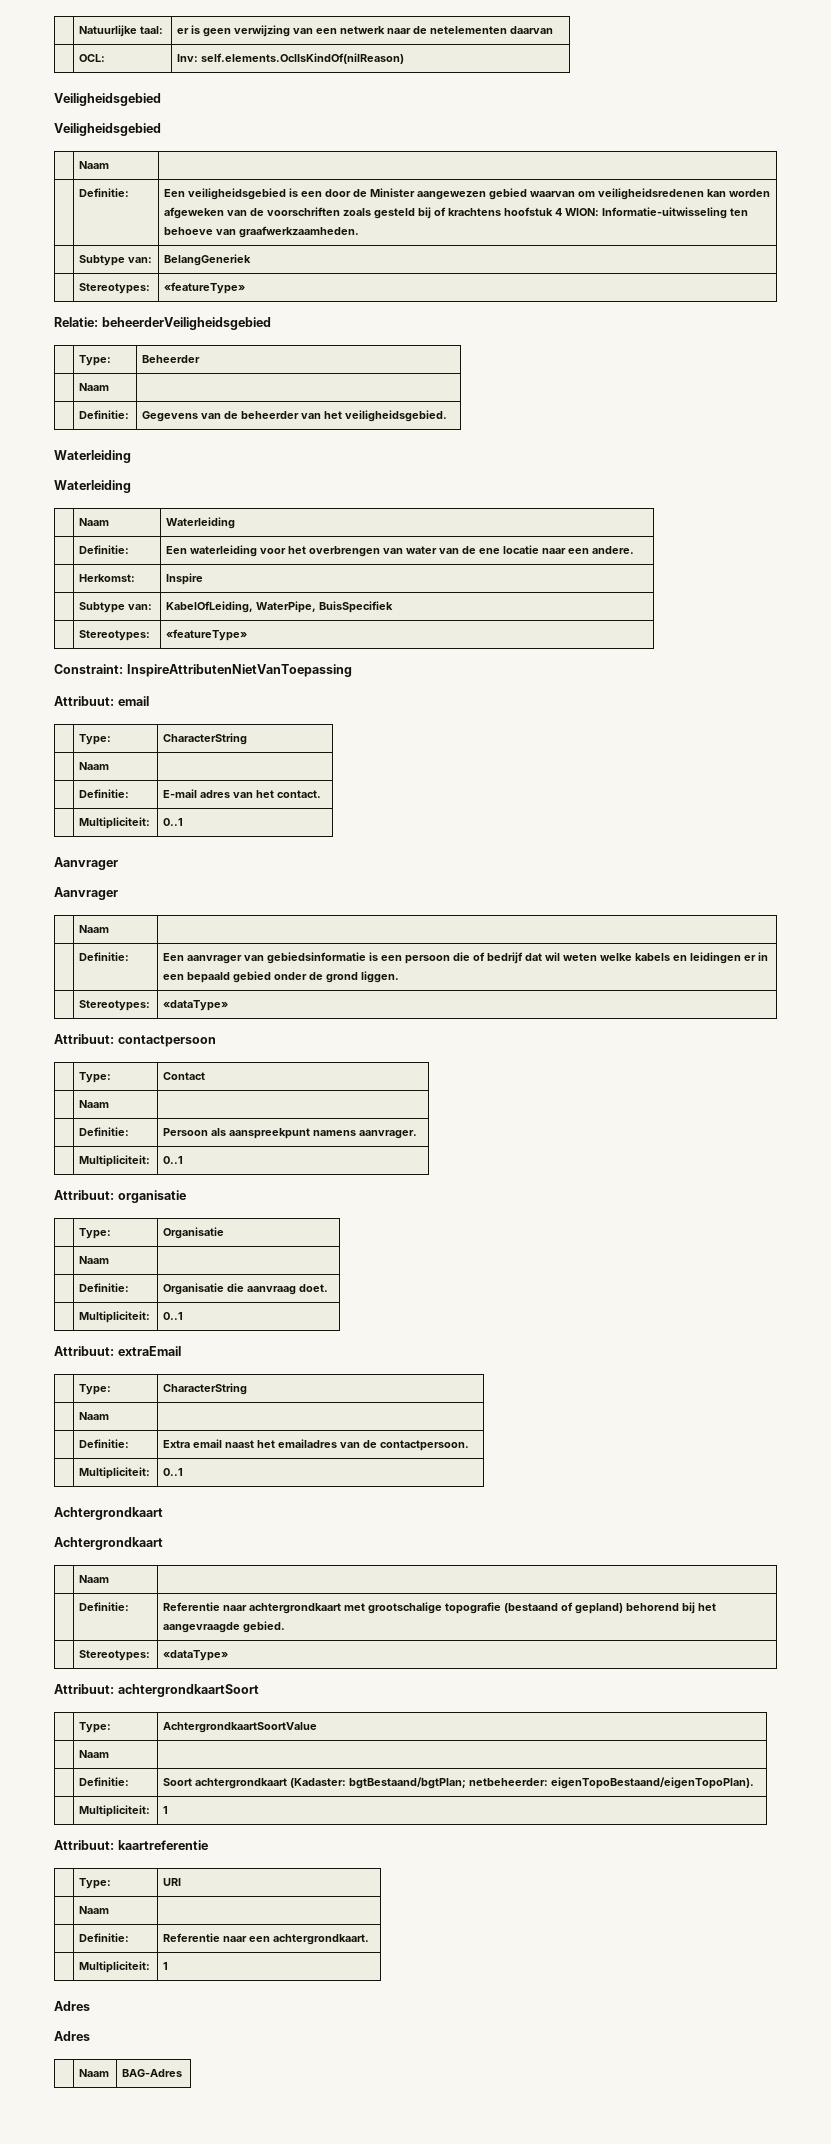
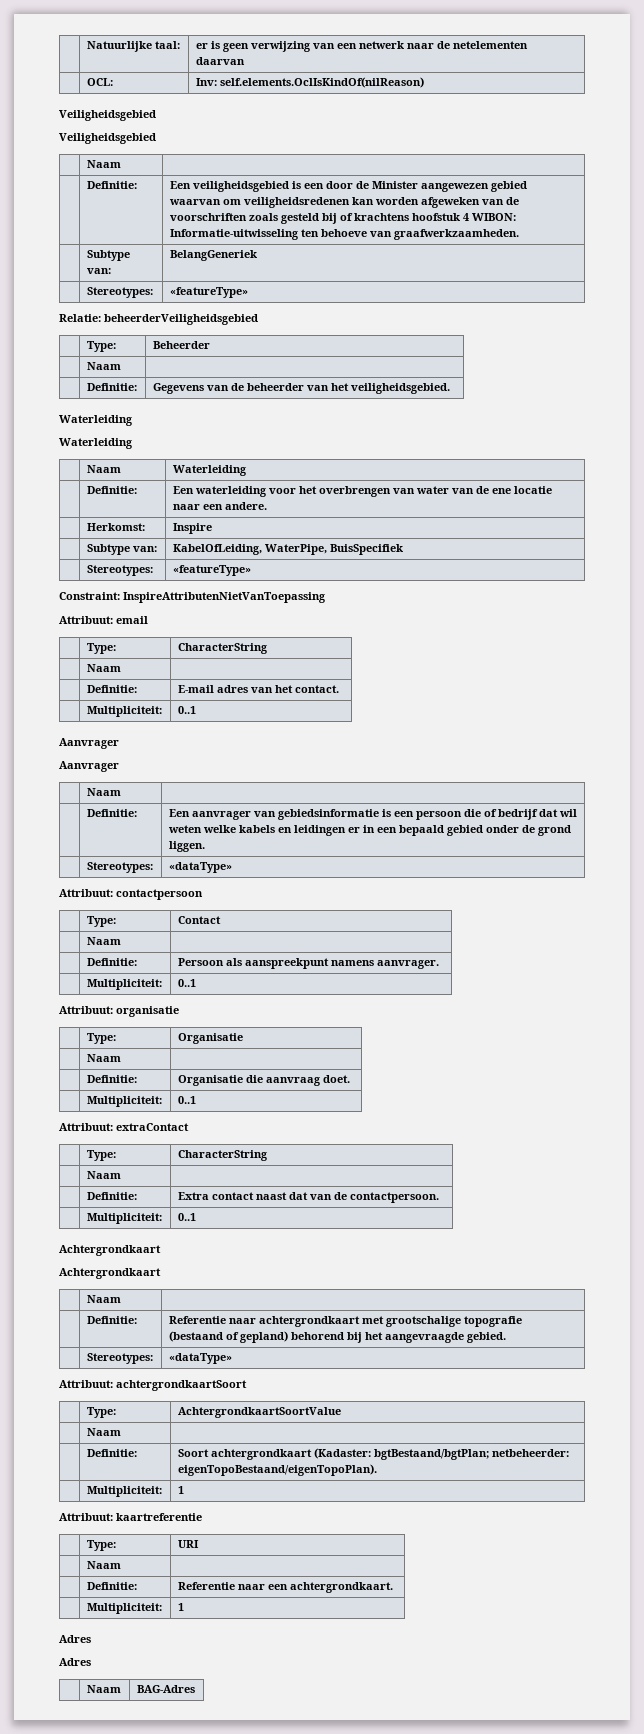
[565,208,600,216] WION: -> [471,213,516,221] WIBON:
[118,1346,181,1356] extraEmail -> [116,1123,189,1131] extraContact
[193,1439,338,1448] email naast het emailadres -> [211,1192,308,1200] contact naast dat

